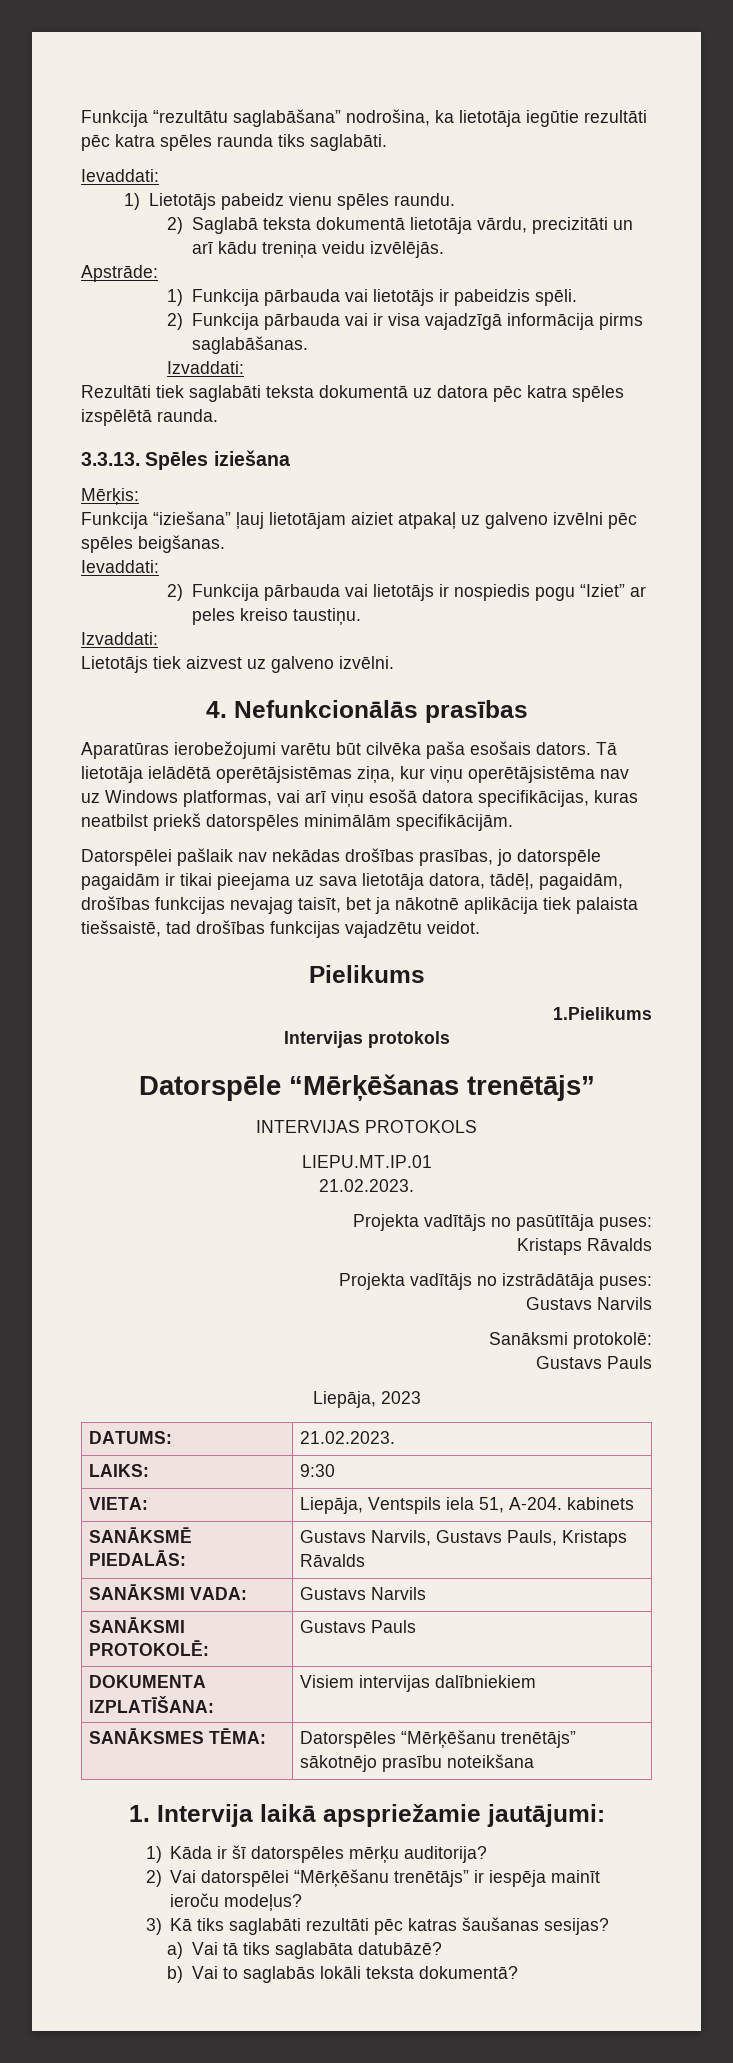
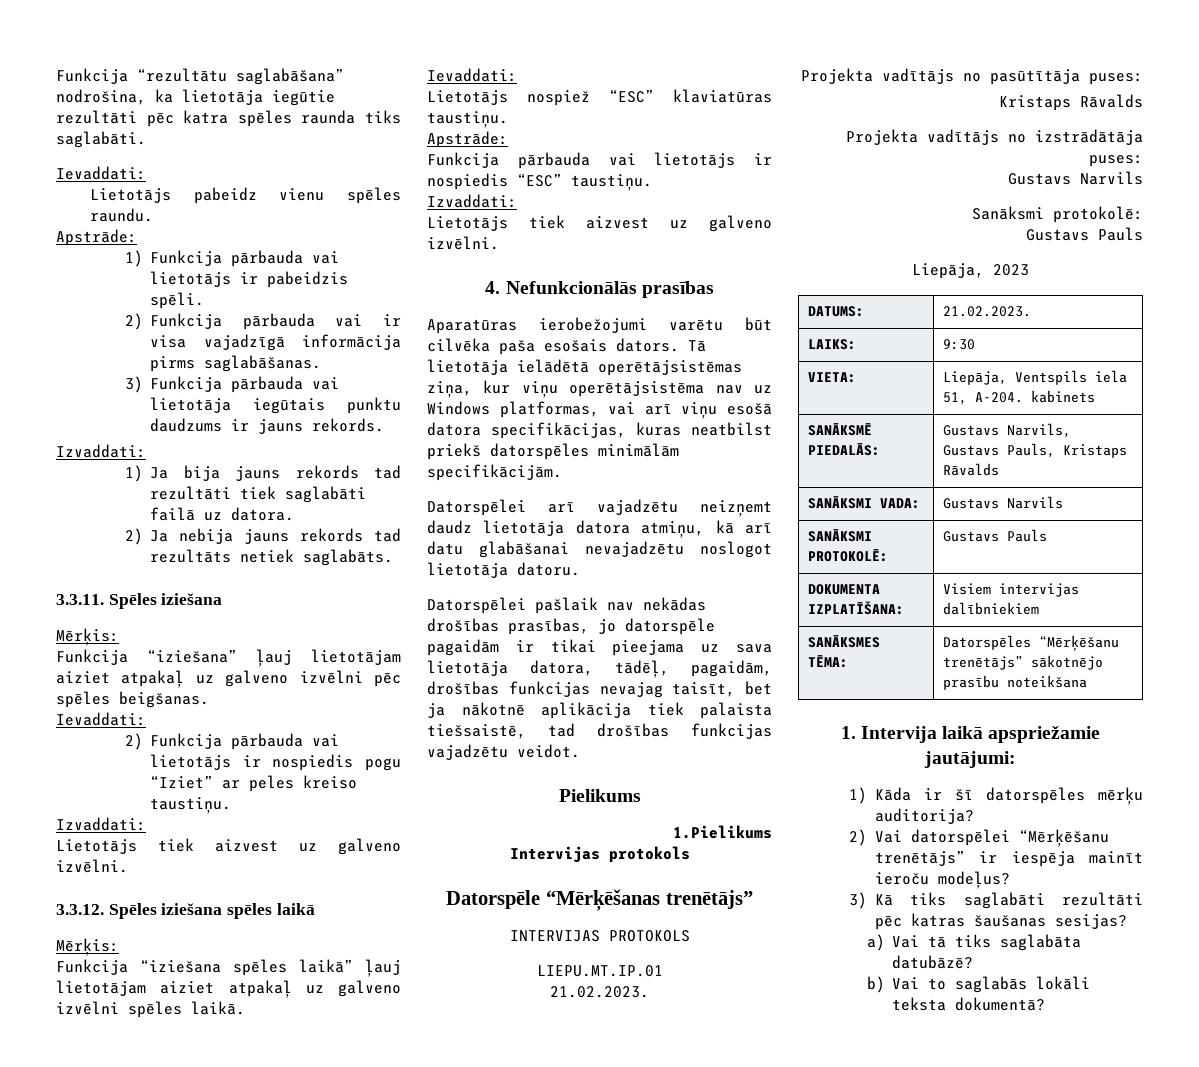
[124,193,141,210] 1) -> (146, 173) none
[167,217,633,234] [191,241,444,258] // 2) Saglabā teksta dokumentā lietotāja vārdu, precizitāti un arī kādu treniņa veidu izvēlējās. -> (154, 215) none
[167,361,245,374] [81,385,624,402] [81,409,218,426] [81,452,140,466] Izvaddati: // Rezultāti tiek saglabāti teksta dokumentā uz datora pēc katra spēles izspēlētā raunda. // 3.3.13. -> [124,376,340,393] [150,397,401,414] [150,418,385,434] [56,444,146,458] [124,465,401,482] [150,486,367,503] [150,507,295,521] [124,528,401,545] [150,549,394,566] [56,594,104,605] 3) Funkcija pārbauda vai lietotāja iegūtais punktu daudzums ir jauns rekords. // Izvaddati: // 1) Ja bija jauns rekords tad rezultāti tiek saglabāti failā uz datora. // 2) Ja nebija jauns rekords tad rezultāts netiek saglabāts. // 3.3.11.
(394, 662) none -> [56,903,315,919] [56,938,119,956] [56,959,401,977] [56,980,401,998] [56,1001,245,1018] [427,68,517,82] [427,89,772,106] [427,111,508,128] [427,131,508,148] [427,152,772,169] [427,173,652,191] [427,194,517,208] [427,215,772,232] [427,236,499,250] // 3.3.12. Spēles iziešana spēles laikā // Mērķis: // Funkcija “iziešana spēles laikā” ļauj lietotājam aiziet atpakaļ uz galveno izvēlni spēles laikā. // Ievaddati: // Lietotājs nospiež “ESC” klaviatūras taustiņu. // Apstrāde: // Funkcija pārbauda vai lietotājs ir nospiedis “ESC” taustiņu. // Izvaddati: // Lietotājs tiek aizvest uz galveno izvēlni.
(513, 822) none -> [427,499,772,517] [427,520,772,538] [427,541,772,558] [427,562,580,578] // Datorspēlei arī vajadzētu neizņemt daudz lietotāja datora atmiņu, kā arī datu glabāšanai nevajadzētu noslogot lietotāja datoru.

